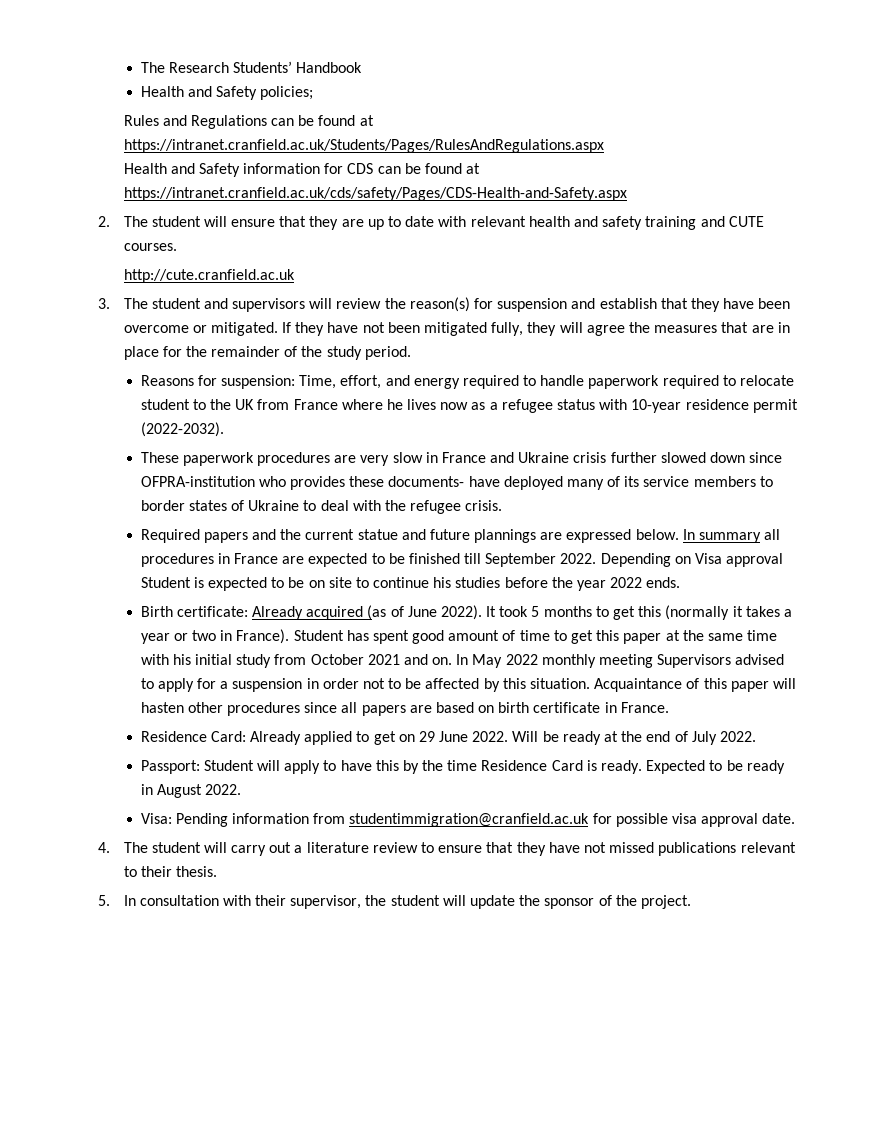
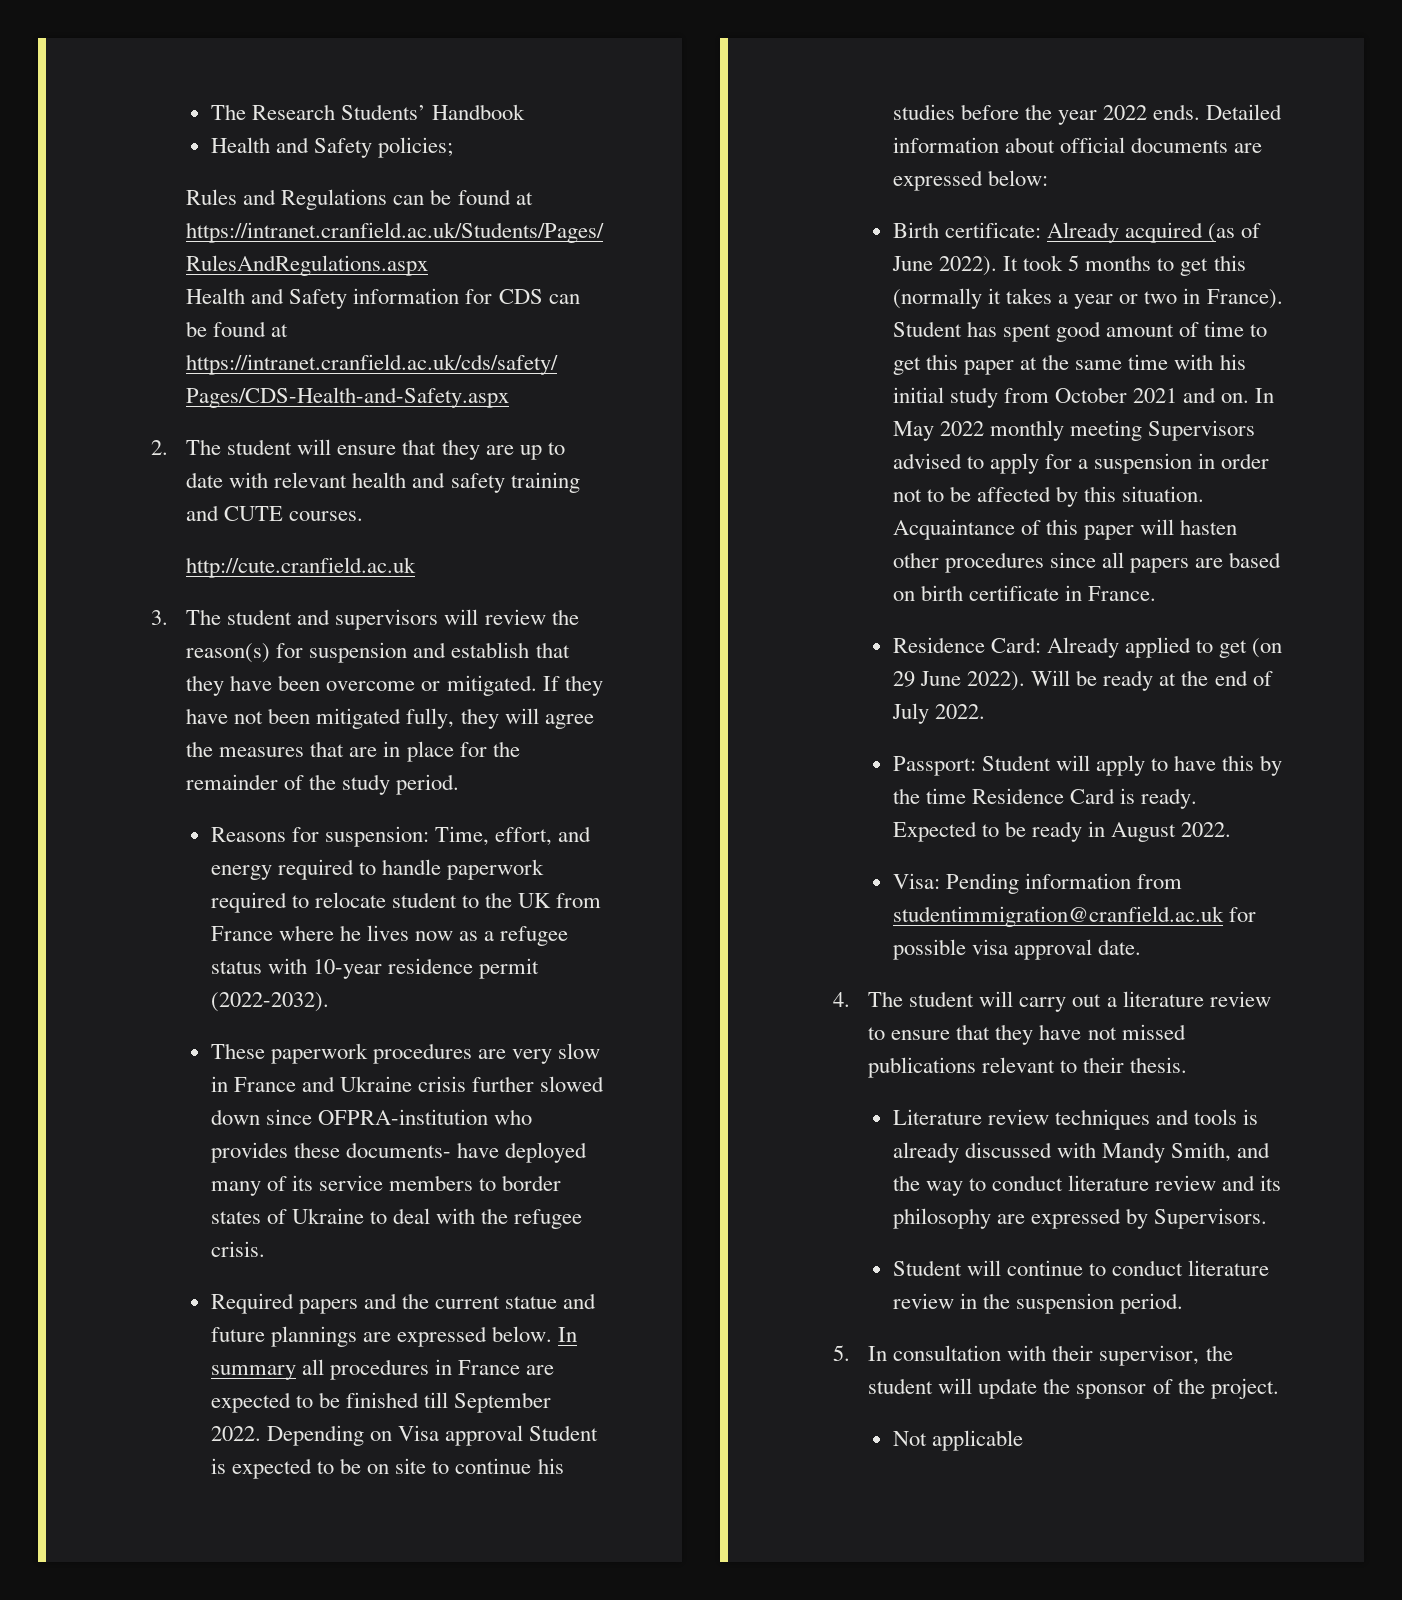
(681, 582) none -> [1206,104,1283,120] [892,137,1263,153] [892,170,1048,191] Detailed information about official documents are expressed below:
[398,734,415,742] on -> [1252,638,1283,658] (on
[472,731,509,742] 2022. -> [967,671,1026,691] 2022).
(217, 871) none -> [892,1109,1259,1130] [892,1142,1271,1163] [892,1175,1282,1196] [892,1208,1268,1229] [892,1260,1270,1276] [892,1293,1184,1314] // Literature review techniques and tools is already discussed with Mandy Smith, and the way to conduct literature review and its philosophy are expressed by Supervisors. // Student will continue to conduct literature review in the suspension period.
(691, 902) none -> [892,1430,1023,1451] // Not applicable

